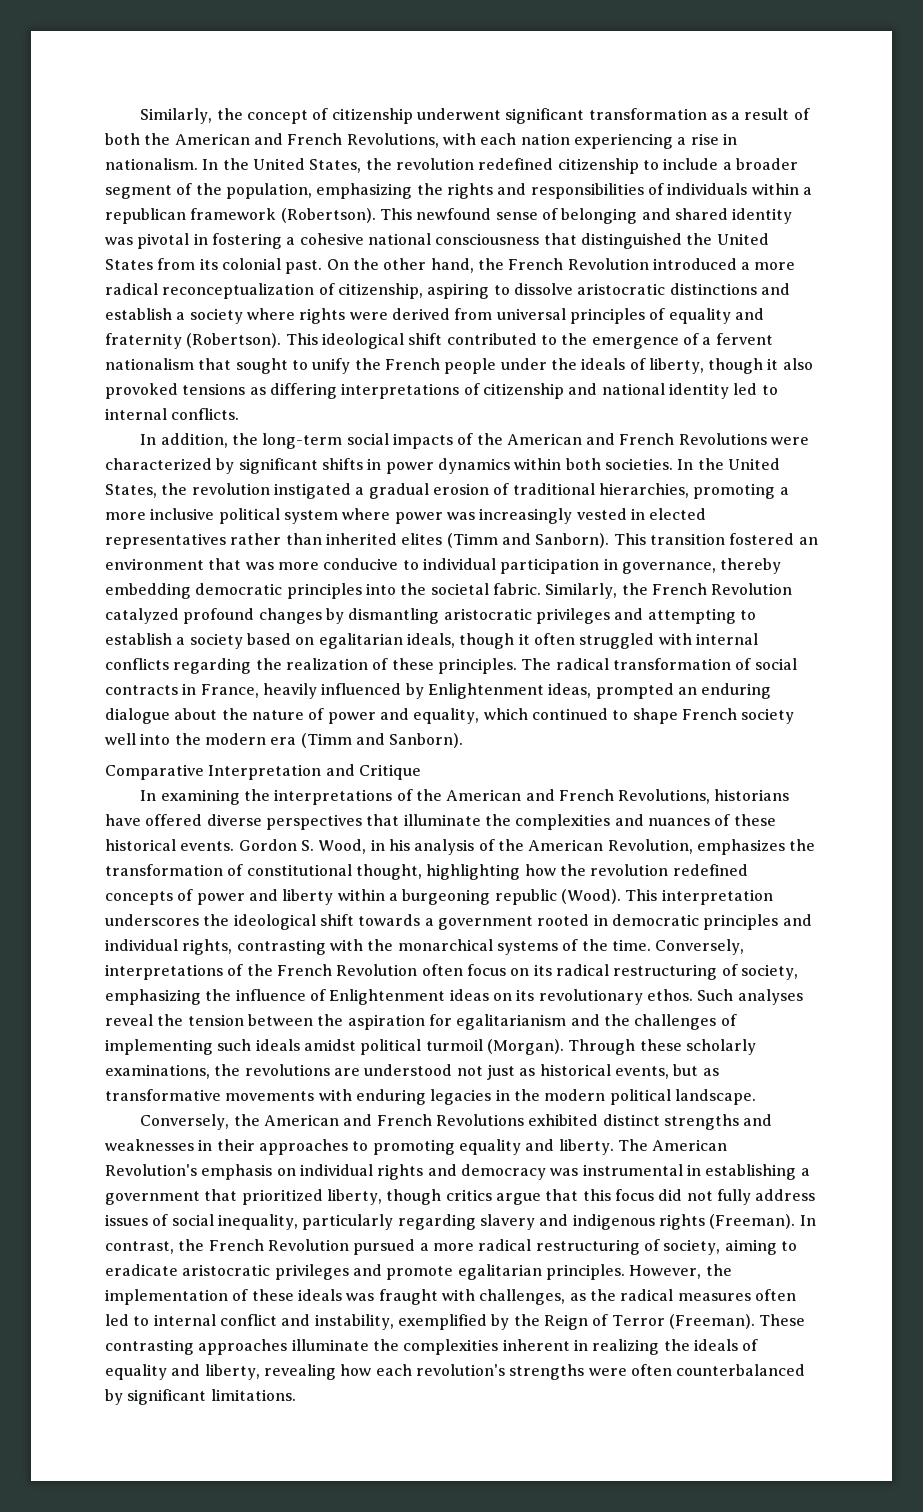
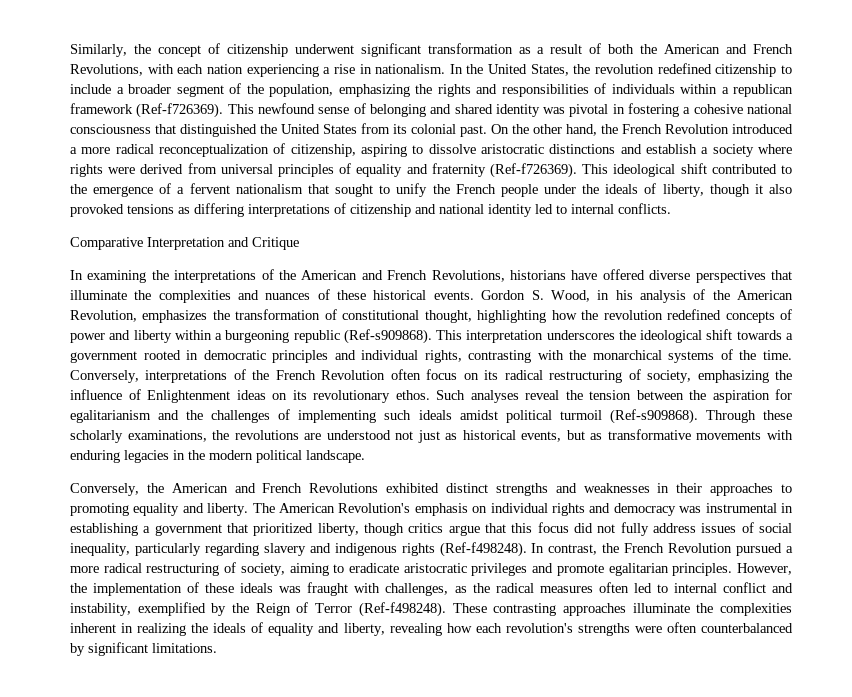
[280,208,376,223] (Robertson). -> [136,103,224,118] (Ref-f726369).
[186,333,282,348] (Robertson). -> [489,163,577,178] (Ref-f726369).
[140,433,810,449] [105,458,780,474] [105,483,789,499] [105,508,707,524] [105,533,818,549] [105,558,782,574] [105,583,793,599] [105,608,756,624] [105,633,758,649] [105,658,797,674] [105,683,772,699] [105,708,795,724] [105,733,464,748] // In addition, the long-term social impacts of the American and French Revolutions were characterized by significant shifts in power dynamics within both societies. In the United States, the revolution instigated a gradual erosion of traditional hierarchies, promoting a more inclusive political system where power was increasingly vested in elected representatives rather than inherited elites (Timm and Sanborn). This transition fostered an environment that was more conducive to individual participation in governance, thereby embedding democratic principles into the societal fabric. Similarly, the French Revolution catalyzed profound changes by dismantling aristocratic privileges and attempting to establish a society based on egalitarian ideals, though it often struggled with internal conflicts regarding the realization of these principles. The radical transformation of social contracts in France, heavily influenced by Enlightenment ideas, prompted an enduring dialogue about the nature of power and equality, which continued to shape French society well into the modern era (Timm and Sanborn). -> (671, 208) none
[560,889,621,904] (Wood). -> [343,329,432,344] (Ref-s909868).
[486,1039,564,1055] (Morgan). -> [609,409,698,424] (Ref-s909868).
[709,1214,796,1229] (Freeman). -> [439,542,527,557] (Ref-f498248).
[668,1314,755,1329] (Freeman). -> [358,602,446,617] (Ref-f498248).

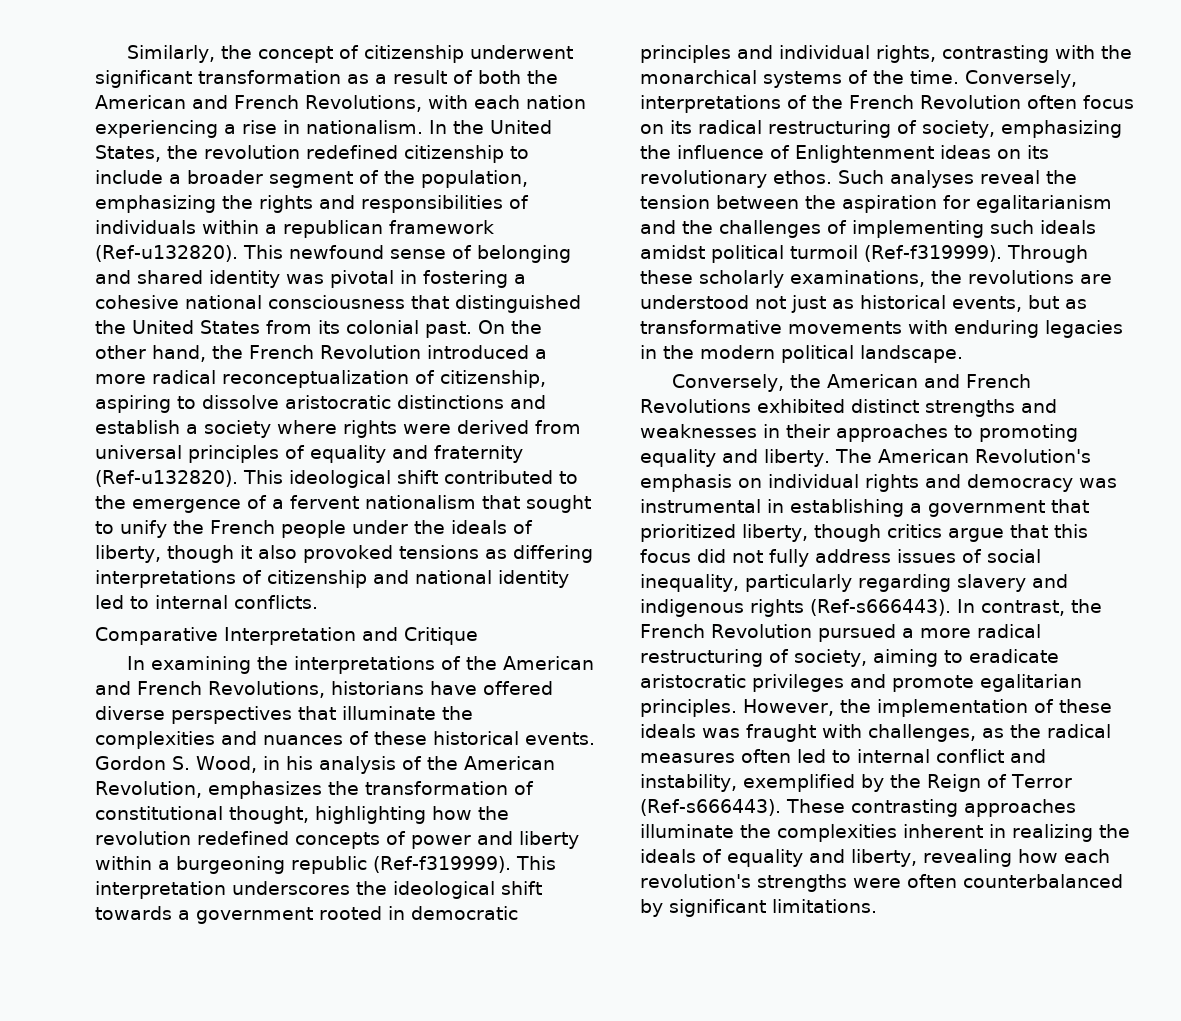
[136,103,224,118] (Ref-f726369). -> [95,245,238,262] (Ref-u132820).
[489,163,577,178] (Ref-f726369). -> [95,470,238,487] (Ref-u132820).
[343,329,432,344] (Ref-s909868). -> [373,856,511,873] (Ref-f319999).
[609,409,698,424] (Ref-s909868). -> [864,245,1002,262] (Ref-f319999).
[439,542,527,557] (Ref-f498248). -> [810,599,951,616] (Ref-s666443).
[358,602,446,617] (Ref-f498248). -> [640,799,781,816] (Ref-s666443).

